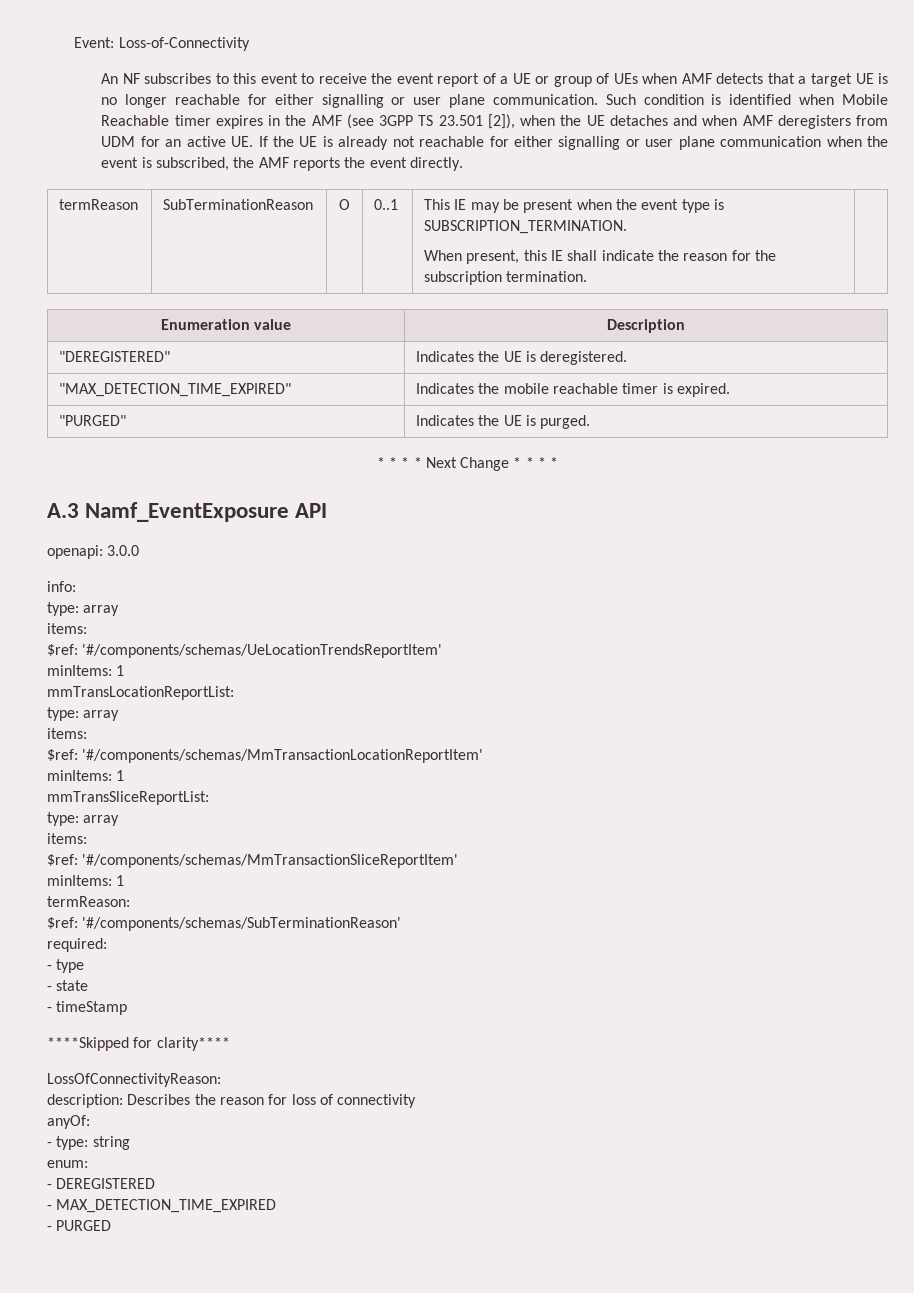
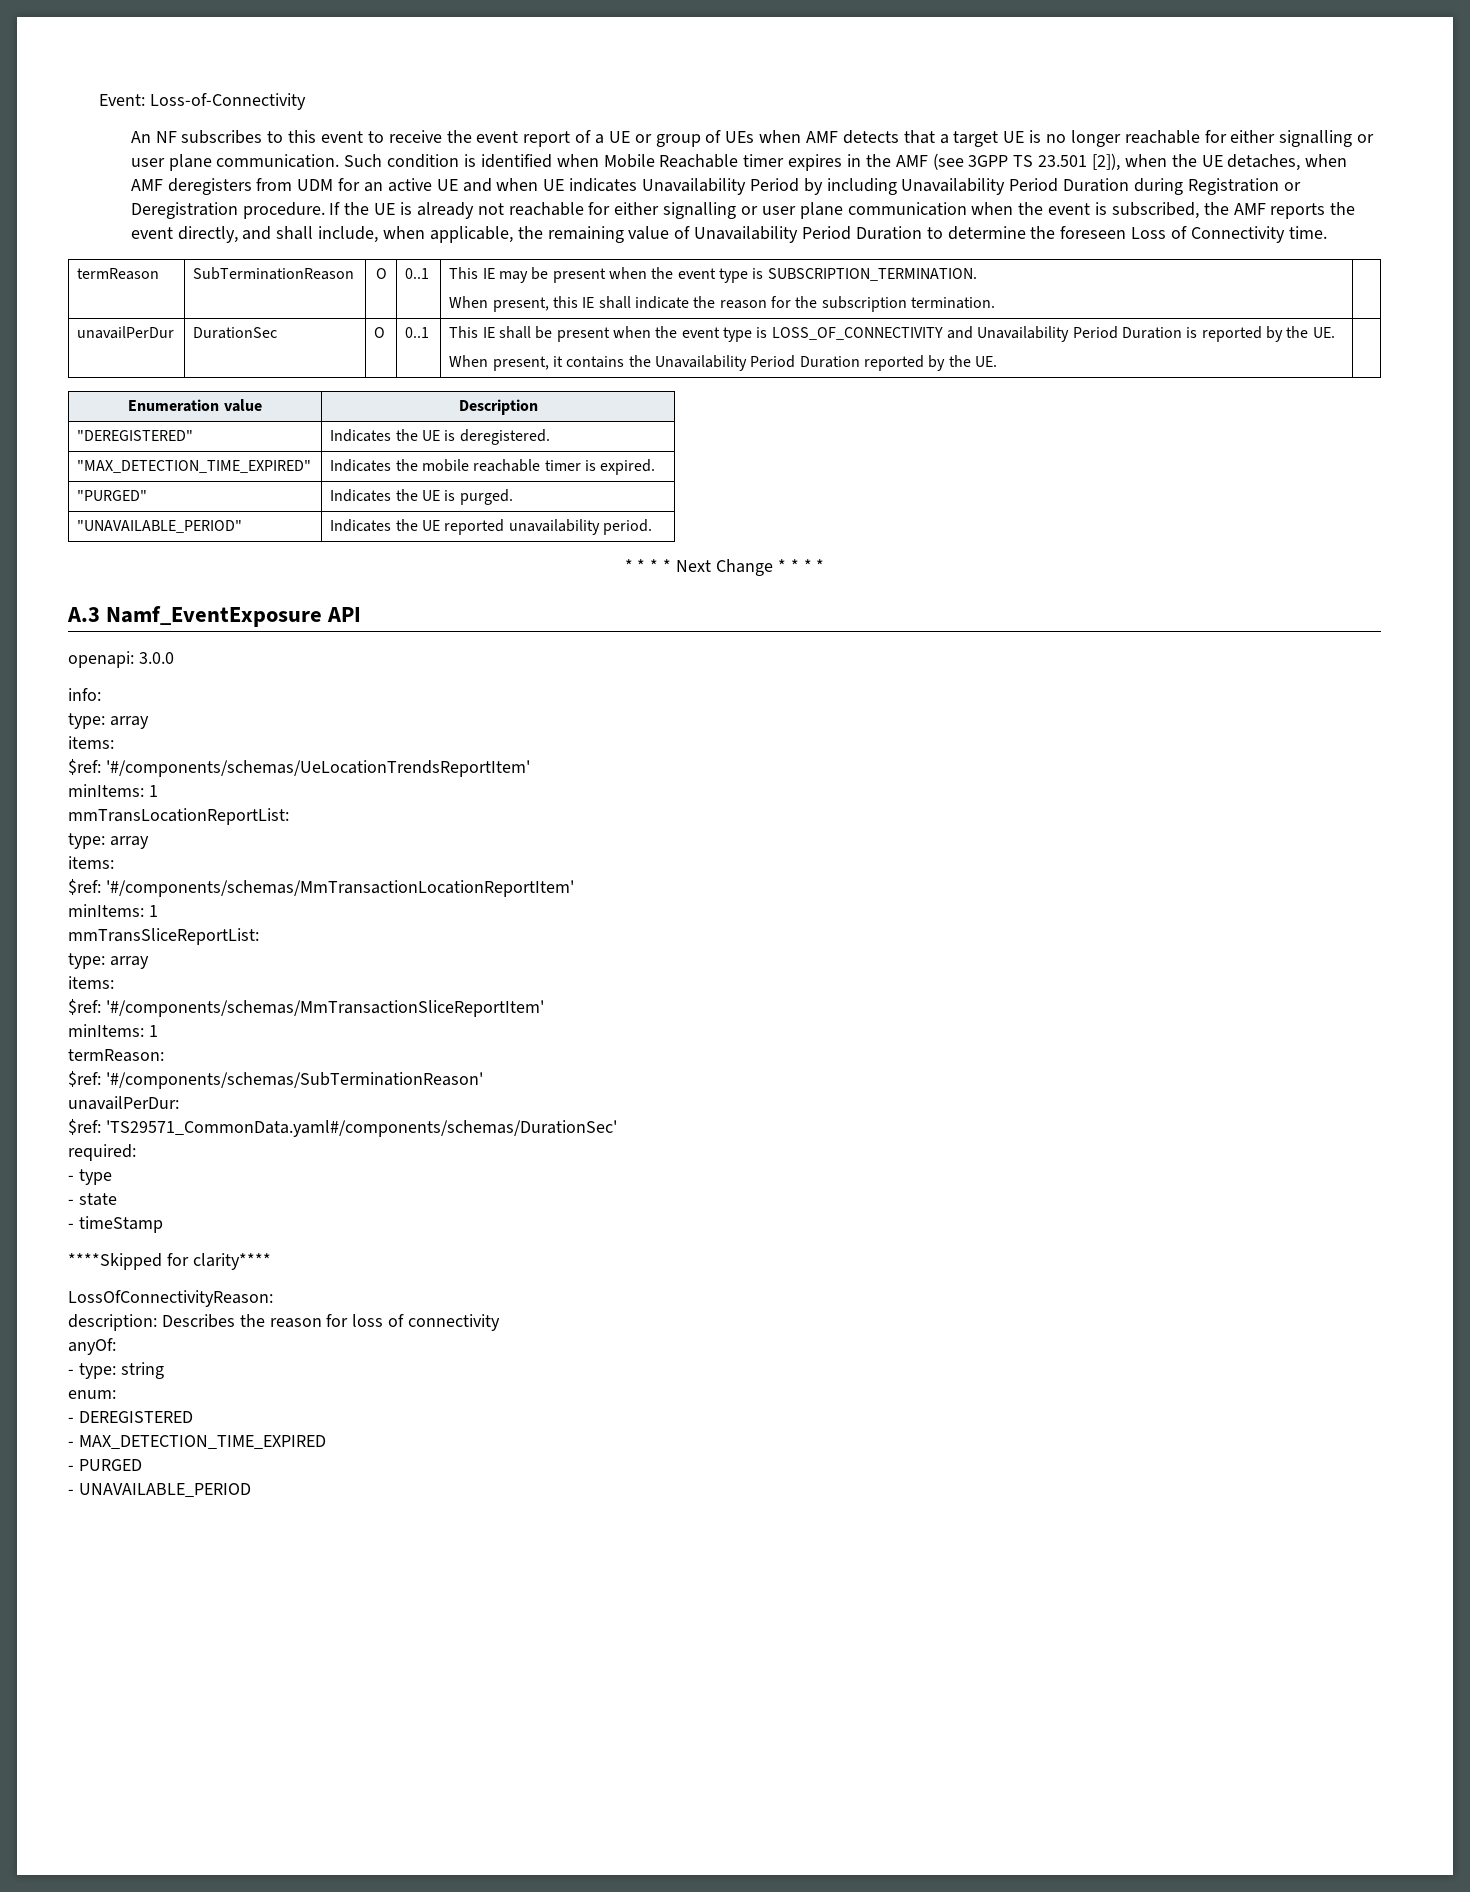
[609,115,698,126] detaches and -> [1227,154,1301,171] detaches,
[231,136,254,147] UE. -> [436,178,1301,195] [130,202,325,219] UE and when UE indicates Unavailability Period by including Unavailability Period Duration during Registration or Deregistration procedure.
[409,157,463,171] directly. -> [177,226,1327,243] directly, and shall include, when applicable, the remaining value of Unavailability Period Duration to determine the foreseen Loss of Connectivity time.
(588, 276) none -> [77,326,175,339] [193,327,278,339] [374,327,386,338] [405,327,430,338] [449,326,1335,342] [449,355,997,371] // unavailPerDur | DurationSec | O | 0..1 | This IE shall be present when the event type is LOSS_OF_CONNECTIVITY and Unavailability Period Duration is reported by the UE. // When present, it contains the Unavailability Period Duration reported by the UE. |
(591, 422) none -> [77,520,243,533] [330,519,653,535] // "UNAVAILABLE_PERIOD" | Indicates the UE reported unavailability period.
(402, 924) none -> [68,1096,179,1110] [68,1119,617,1137] // unavailPerDur: // $ref: 'TS29571_CommonData.yaml#/components/schemas/DurationSec'
(112, 1225) none -> [68,1483,251,1497] // - UNAVAILABLE_PERIOD

